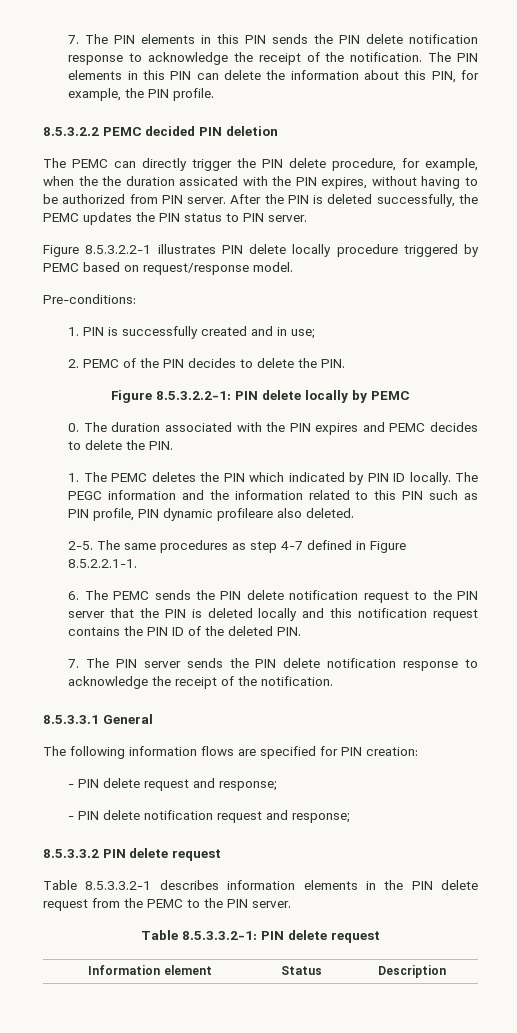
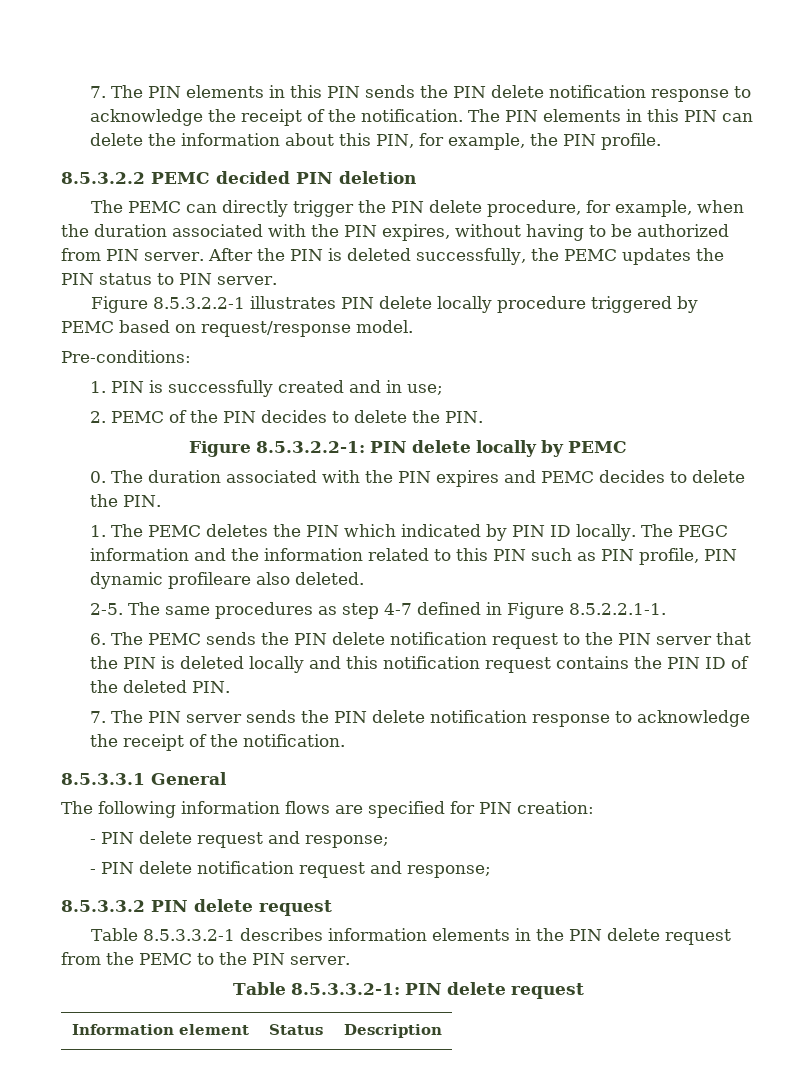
[102,176,239,186] the duration assicated -> [94,224,263,237] duration associated

